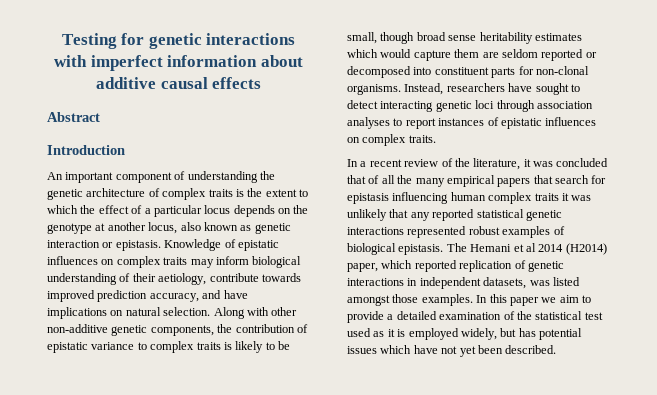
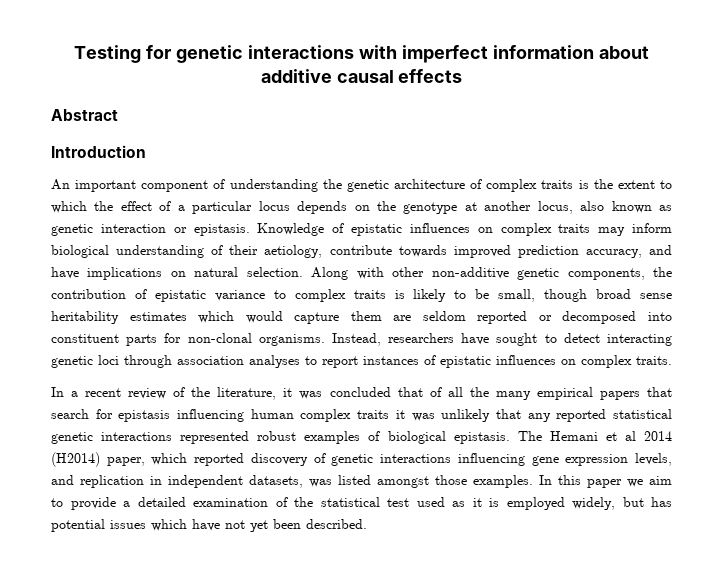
[459,260,513,272] replication -> [250,453,308,466] discovery
(404, 282) none -> [457,453,673,466] [51,475,144,488] influencing gene expression levels, and replication

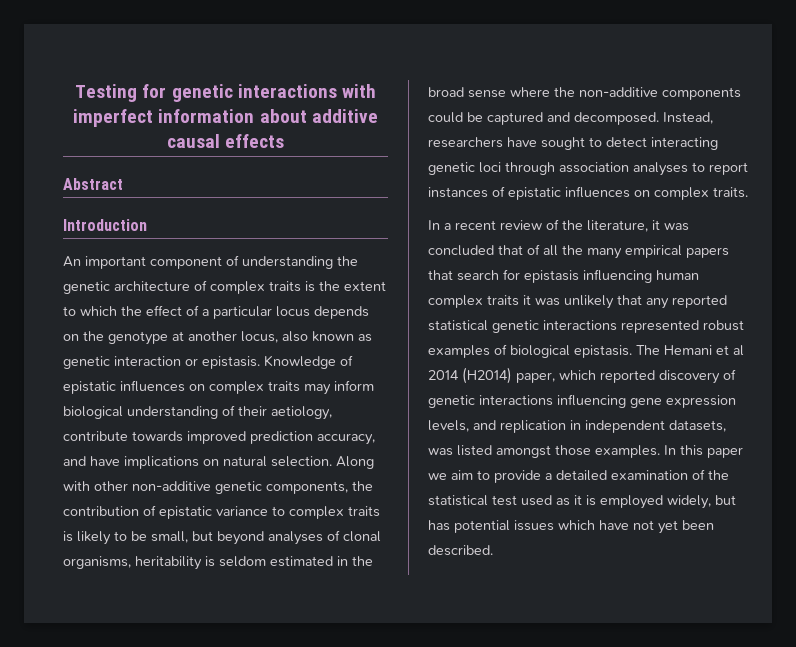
[544,289,673,302] [51,311,673,324] [51,333,325,346] though broad sense heritability estimates which would capture them are seldom reported or decomposed into constituent parts for non-clonal organisms. -> [192,530,381,545] [63,556,373,570] [428,87,741,100] [428,112,659,125] but beyond analyses of clonal organisms, heritability is seldom estimated in the broad sense where the non-additive components could be captured and decomposed.

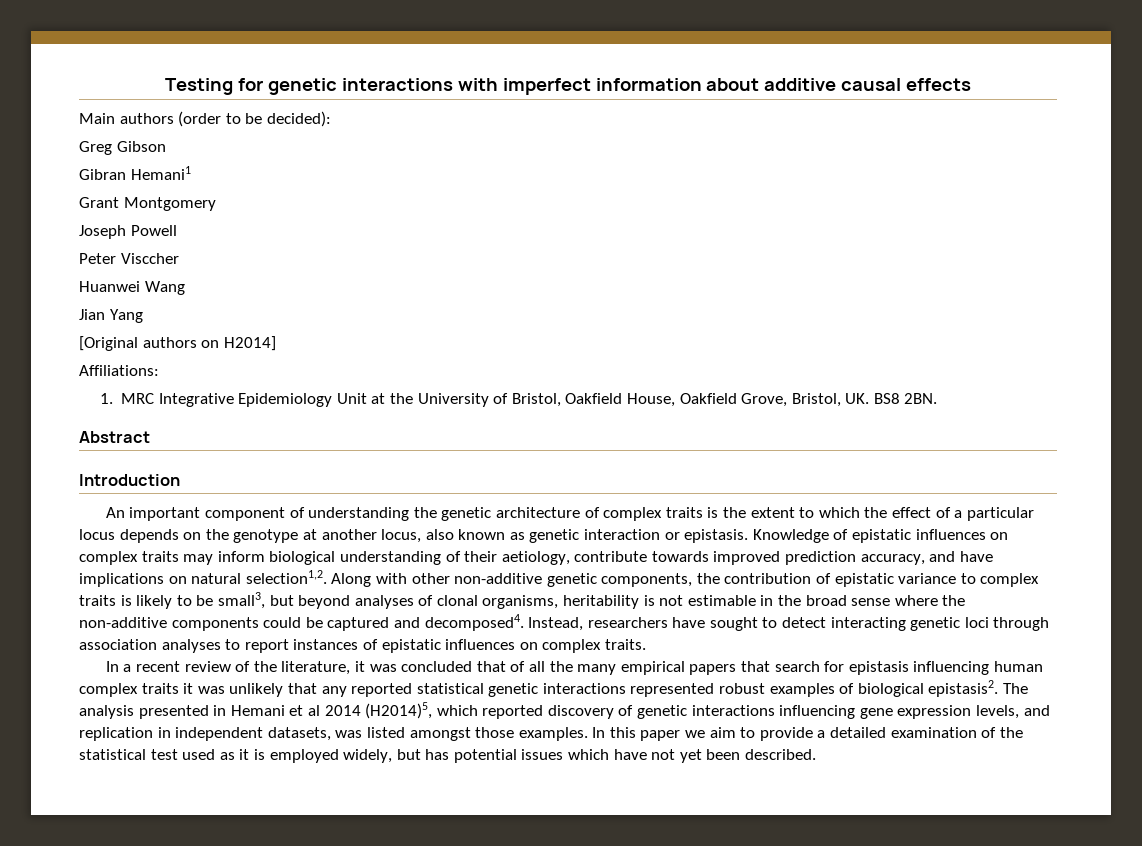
(285, 141) none -> [79,111,331,127] [79,141,166,155] [79,166,191,180] [79,197,216,211] [79,225,177,239] [79,253,179,264] [79,281,185,295] [79,309,143,323] [79,336,276,351] [79,365,159,376] [99,393,938,407] // Main authors (order to be decided): // Greg Gibson // Gibran Hemani1 // Grant Montgomery // Joseph Powell // Peter Visccher // Huanwei Wang // Jian Yang // [Original authors on H2014] // Affiliations: // 1. MRC Integrative Epidemiology Unit at the University of Bristol, Oakfield House, Oakfield Grove, Bristol, UK. BS8 2BN.
[271,456,332,467] selection. -> [245,570,327,584] selection1,2.
[151,531,188,543] small, -> [217,592,265,609] small3,
[219,556,333,567] seldom estimated -> [659,595,756,606] not estimable
[574,112,659,125] decomposed. -> [424,614,524,631] decomposed4.
[574,345,660,358] epistasis. The -> [928,680,1029,697] [79,705,227,719] epistasis2. The analysis presented in
[462,367,555,384] (H2014) paper, -> [365,702,433,719] (H2014)5,

